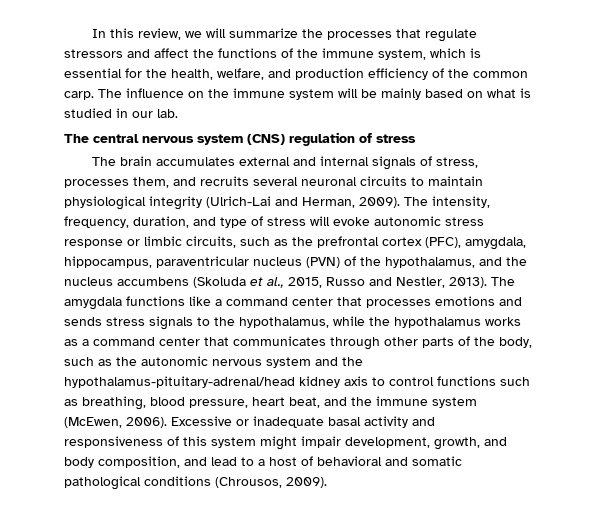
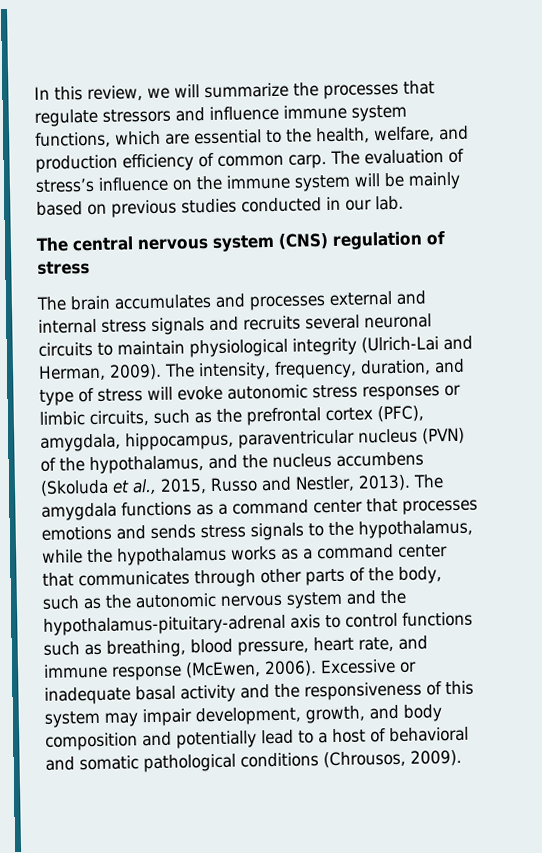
[154,48,481,60] [64,68,142,78] affect the functions of the immune system, which is essential for -> [209,104,407,122] [35,129,282,148] influence immune system functions, which are essential to
[448,69,469,78] the -> (214, 160) none
(122, 93) none -> [364,148,464,165] [35,177,95,193] evaluation of stress’s
[487,88,531,98] [64,108,112,118] what is studied -> [111,197,322,218] previous studies conducted
(235, 161) none -> [215,293,326,311] and processes
[371,156,478,170] [64,177,169,188] signals of stress, processes them, -> [101,317,205,335] stress signals
[64,239,123,248] response -> [362,385,440,401] responses
[189,296,211,306] like -> [196,503,214,516] as
[64,376,340,388] hypothalamus-pituitary-adrenal/head kidney -> [43,614,286,636] hypothalamus-pituitary-adrenal
[289,396,477,408] beat, and the immune system -> [358,635,428,652] [43,663,182,681] rate, and immune response
(435, 421) none -> [274,683,300,698] the
[260,436,297,450] might -> [104,712,139,727] may
[98,456,207,468] composition, and -> [45,730,257,751] composition and potentially

